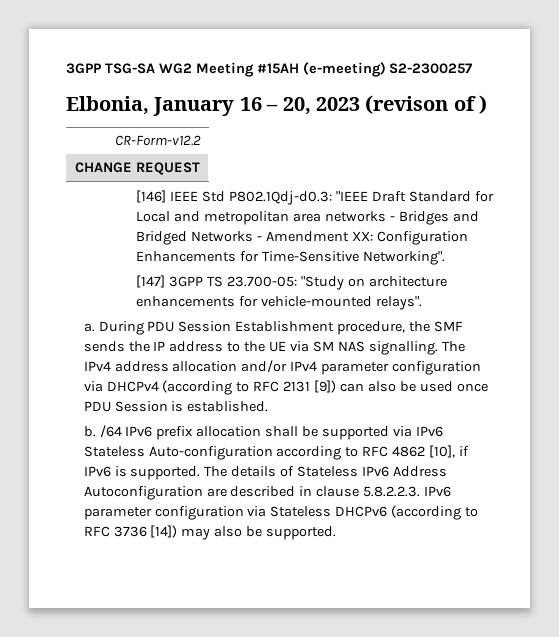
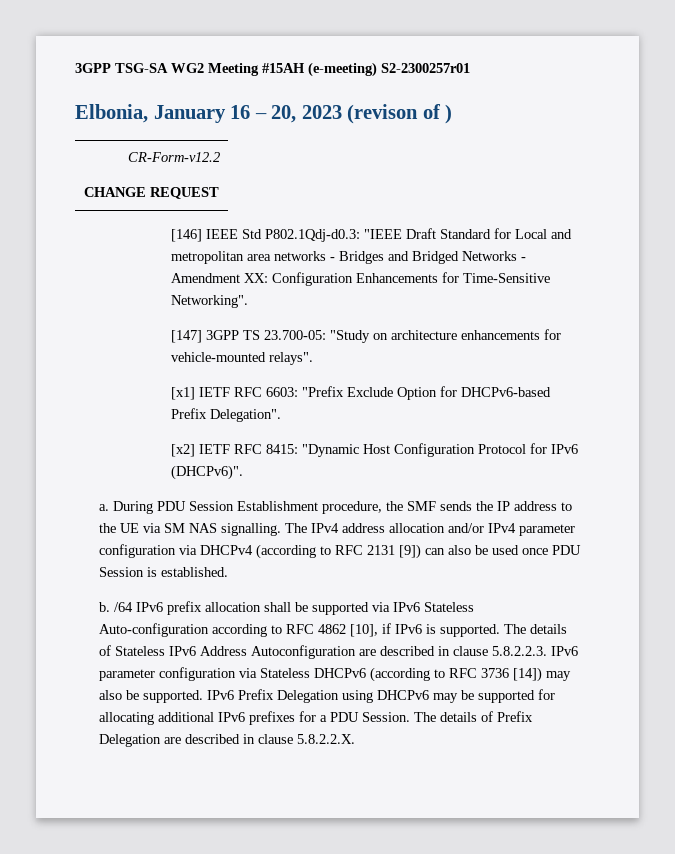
[389,63,473,74] S2-2300257 -> [381,63,470,73] S2-2300257r01
(423, 303) none -> [170,386,551,400] [170,408,281,422] [170,443,578,457] [170,465,243,480] // [x1] IETF RFC 6603: "Prefix Exclude Option for DHCPv6-based Prefix Delegation". // [x2] IETF RFC 8415: "Dynamic Host Configuration Protocol for IPv6 (DHCPv6)".
(337, 533) none -> [206,689,555,703] [98,711,533,725] [98,734,355,747] IPv6 Prefix Delegation using DHCPv6 may be supported for allocating additional IPv6 prefixes for a PDU Session. The details of Prefix Delegation are described in clause 5.8.2.2.X.

